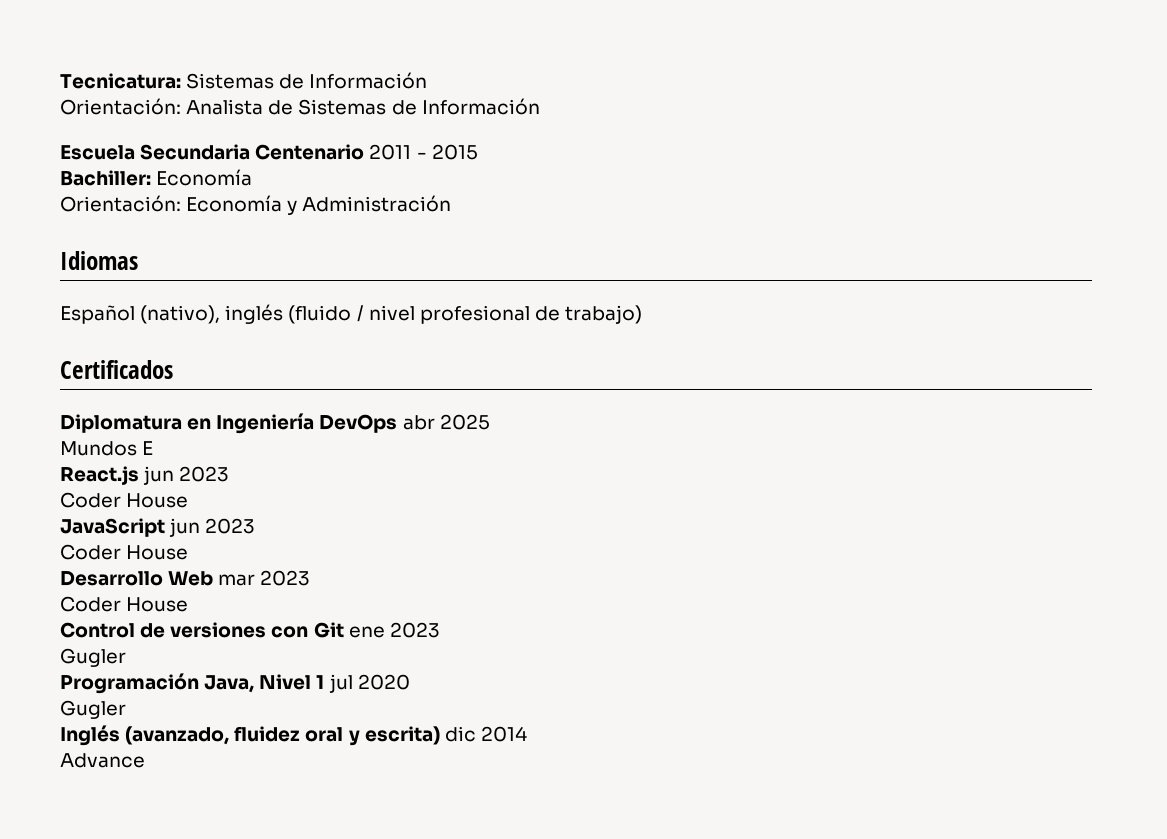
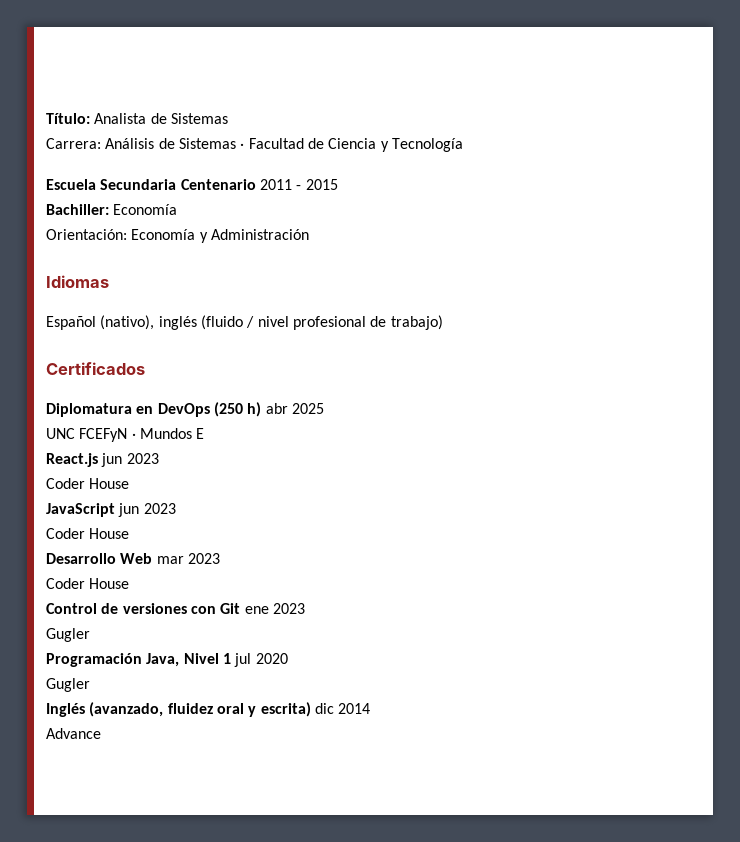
[60,72,428,89] [60,98,540,115] Tecnicatura: Sistemas de Información // Orientación: Analista de Sistemas de Información -> [46,113,228,124] [46,138,463,152] Título: Analista de Sistemas // Carrera: Análisis de Sistemas · Facultad de Ciencia y Tecnología
[216,413,398,434] Ingeniería DevOps -> [157,402,262,417] DevOps (250 h)
(490, 422) none -> [46,428,136,442] UNC FCEFyN ·

